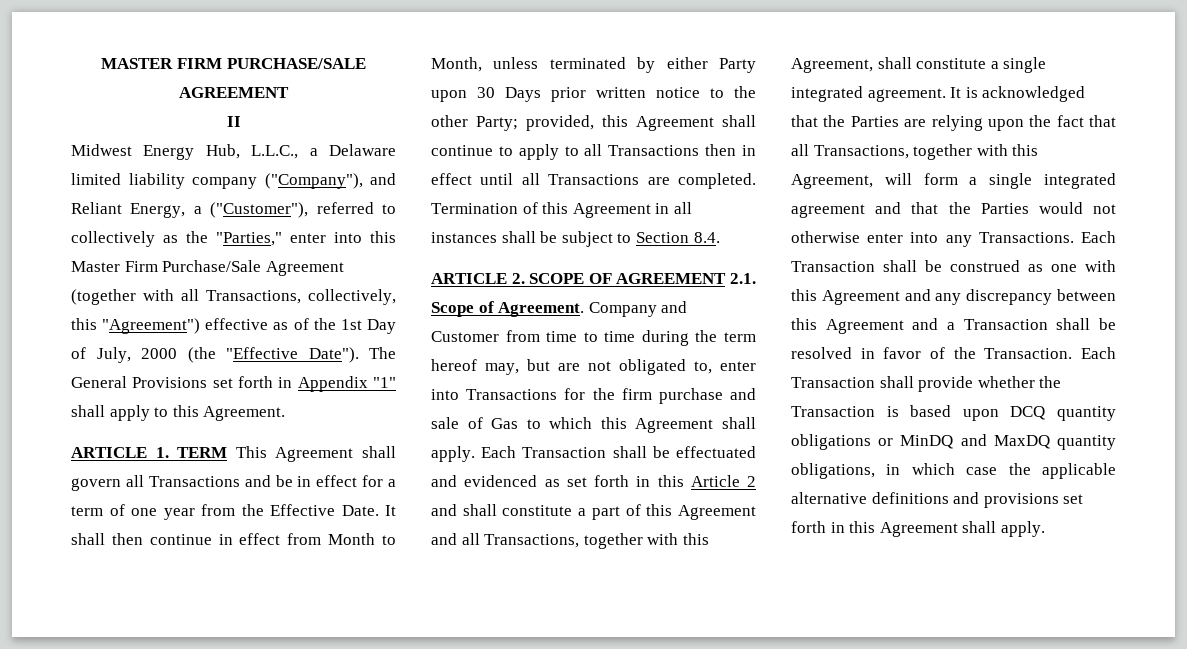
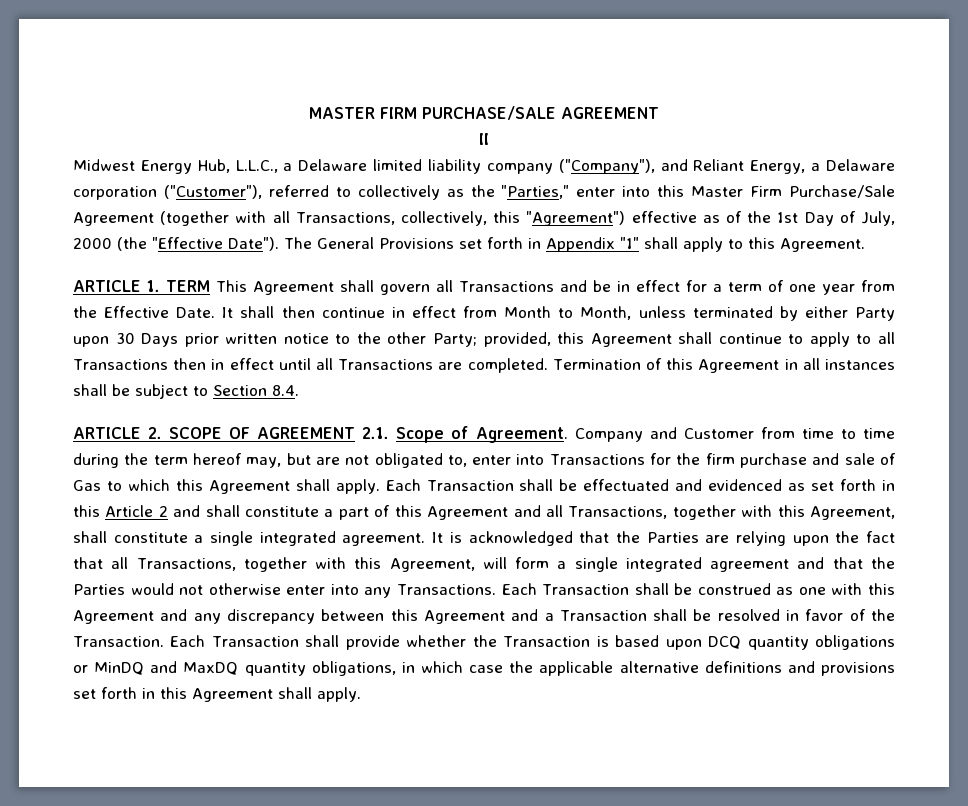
(202, 210) none -> [826,159,896,171] [73,186,157,200] Delaware corporation

